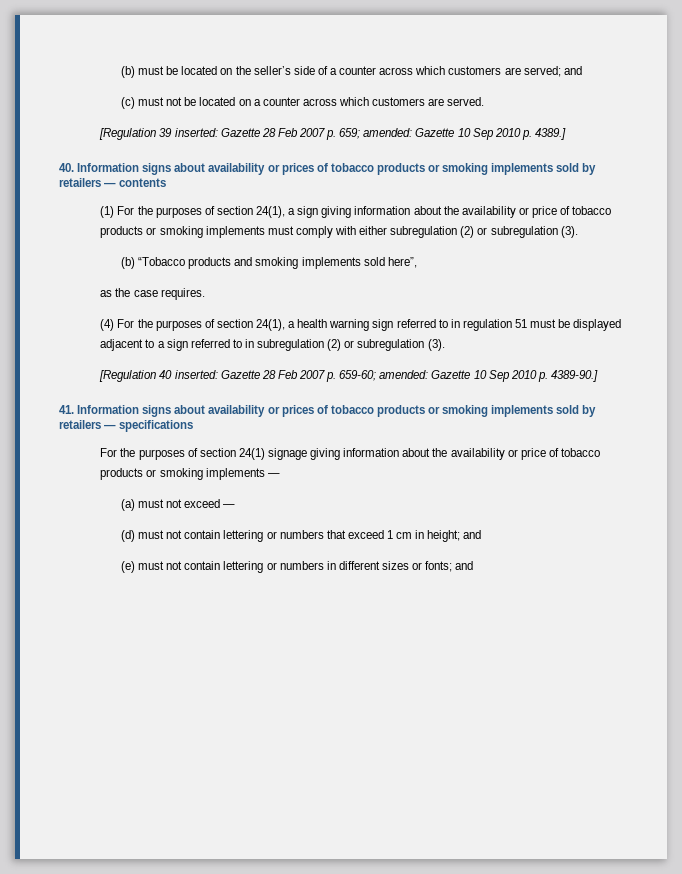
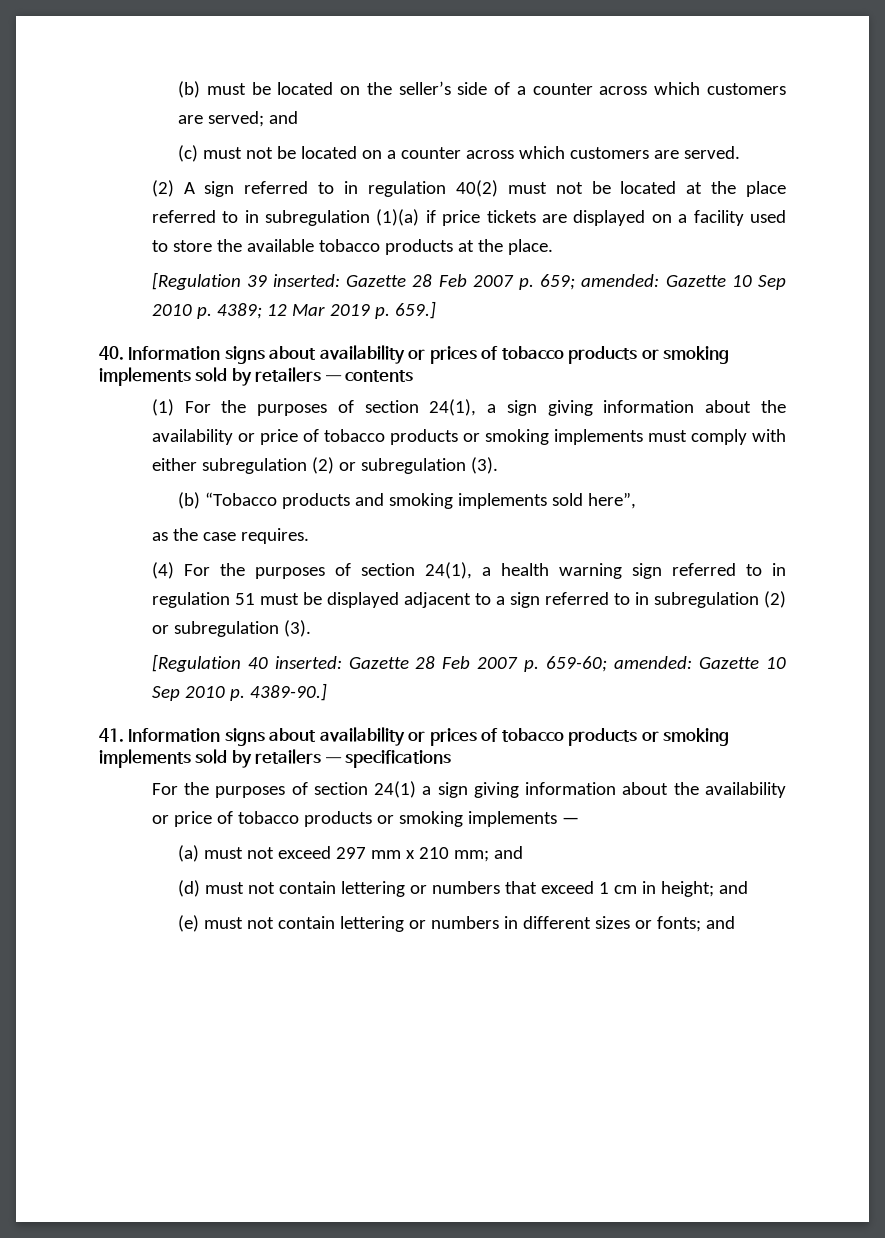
(485, 101) none -> [151,180,787,197] [151,209,786,226] [151,239,553,255] // (2) A sign referred to in regulation 40(2) must not be located at the place referred to in subregulation (1)(a) if price tickets are displayed on a facility used to store the available tobacco products at the place.
[534,128,566,140] 4389.] -> [216,301,436,319] 4389; 12 Mar 2019 p. 659.]
[267,448,307,460] signage -> [422,782,468,798] a sign
[223,504,236,508] — -> [336,846,524,862] 297 mm x 210 mm; and

